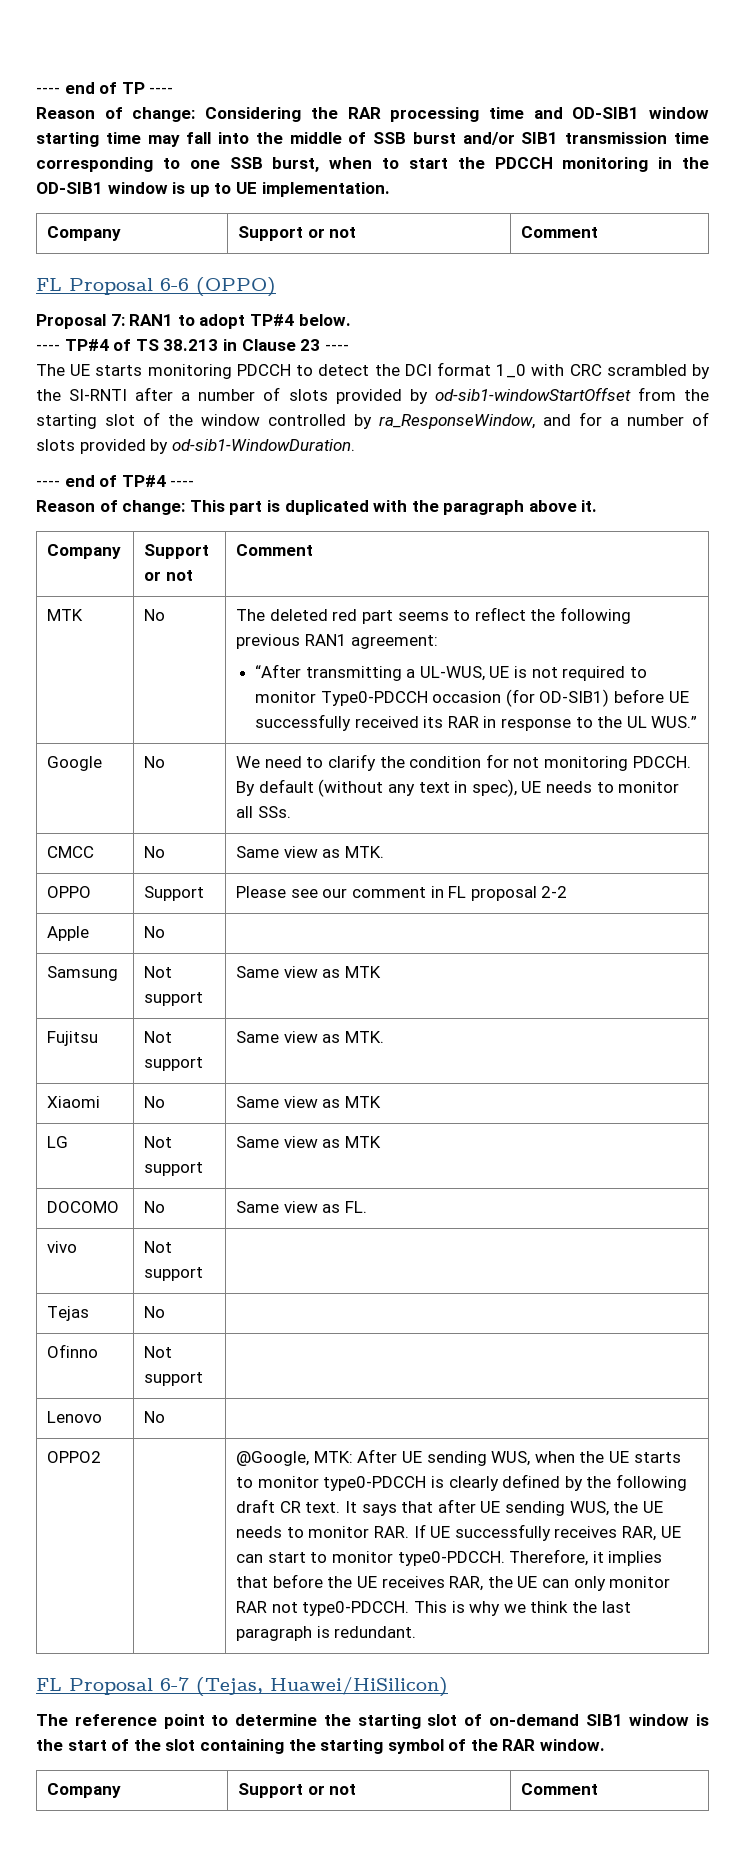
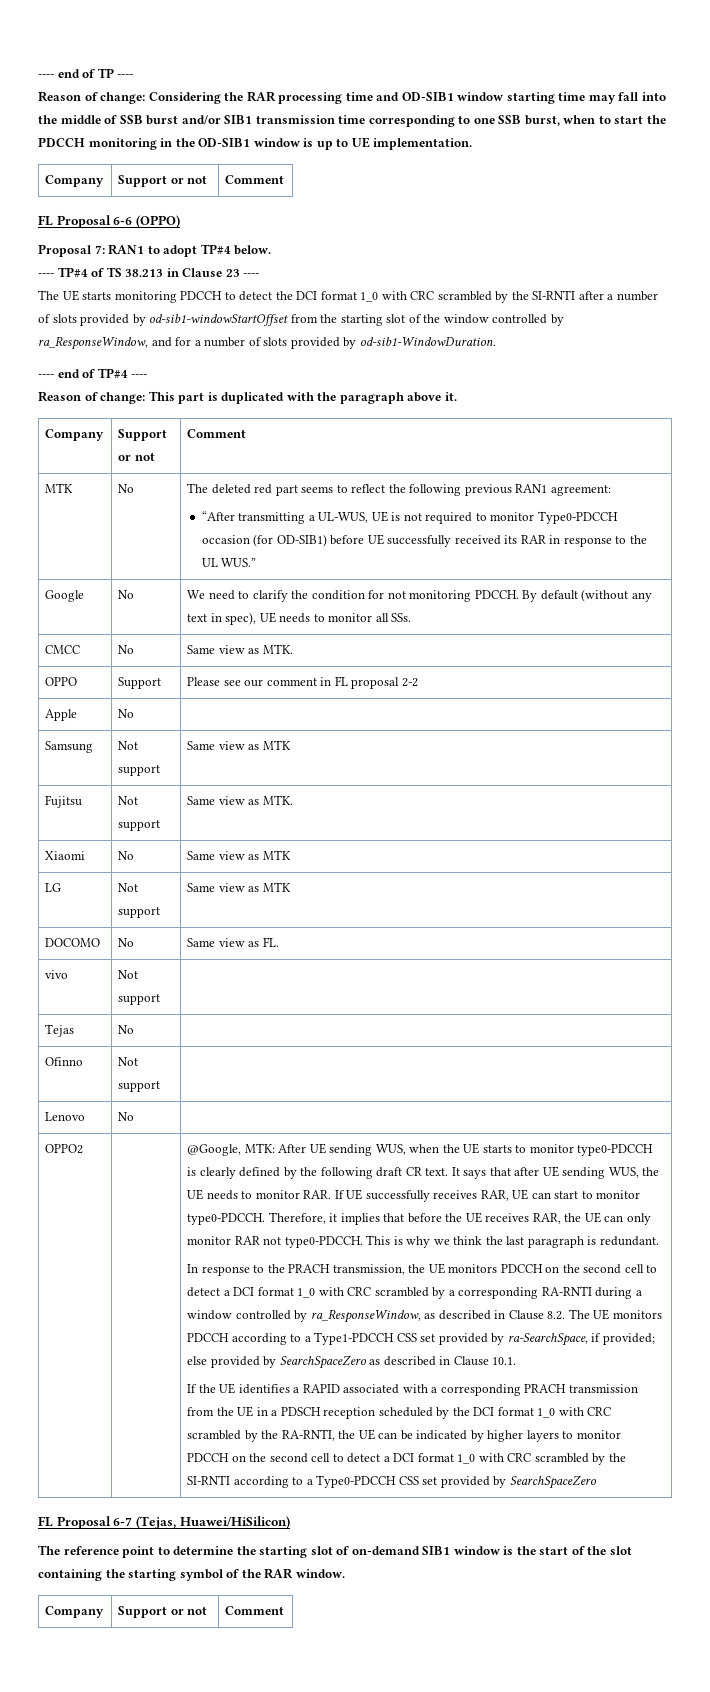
(417, 1632) none -> [187,1263,658,1276] [187,1286,642,1299] [187,1309,662,1323] [187,1332,655,1346] [187,1355,517,1369] [187,1383,638,1396] [187,1406,612,1419] [187,1429,621,1442] [187,1453,626,1465] [187,1475,597,1489] // In response to the PRACH transmission, the UE monitors PDCCH on the second cell to detect a DCI format 1_0 with CRC scrambled by a corresponding RA-RNTI during a window controlled by ra_ResponseWindow, as described in Clause 8.2. The UE monitors PDCCH according to a Type1-PDCCH CSS set provided by ra-SearchSpace, if provided; else provided by SearchSpaceZero as described in Clause 10.1. // If the UE identifies a RAPID associated with a corresponding PRACH transmission from the UE in a PDSCH reception scheduled by the DCI format 1_0 with CRC scrambled by the RA-RNTI, the UE can be indicated by higher layers to monitor PDCCH on the second cell to detect a DCI format 1_0 with CRC scrambled by the SI-RNTI according to a Type0-PDCCH CSS set provided by SearchSpaceZero

